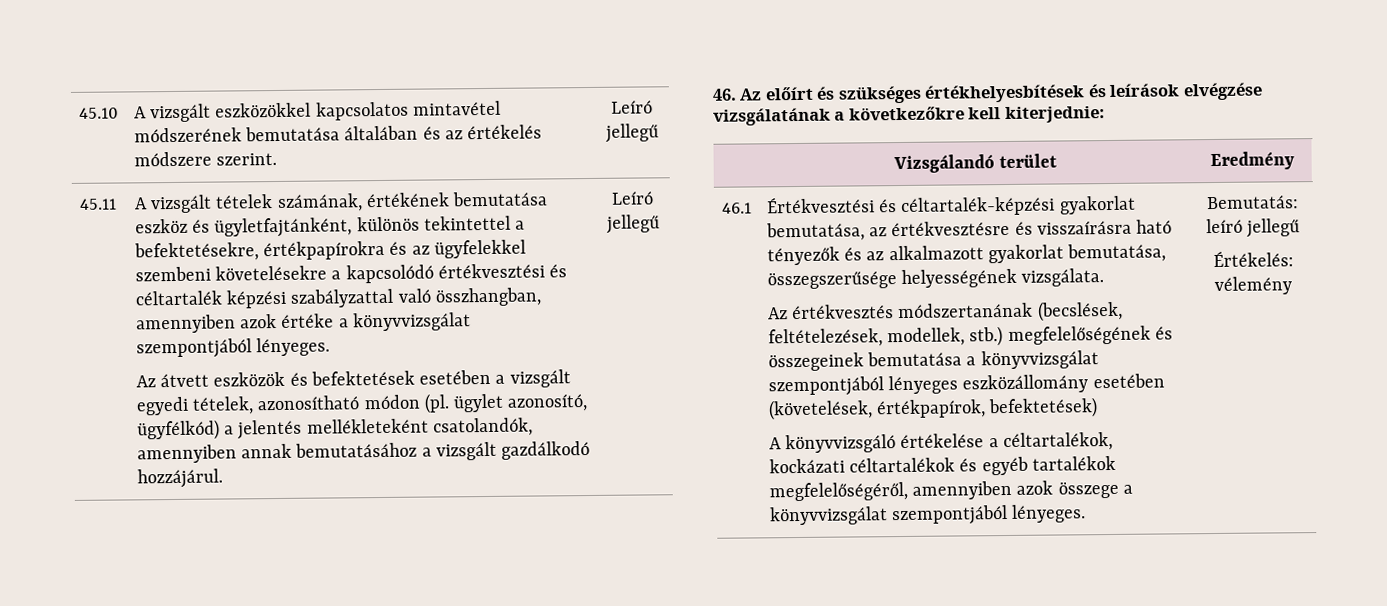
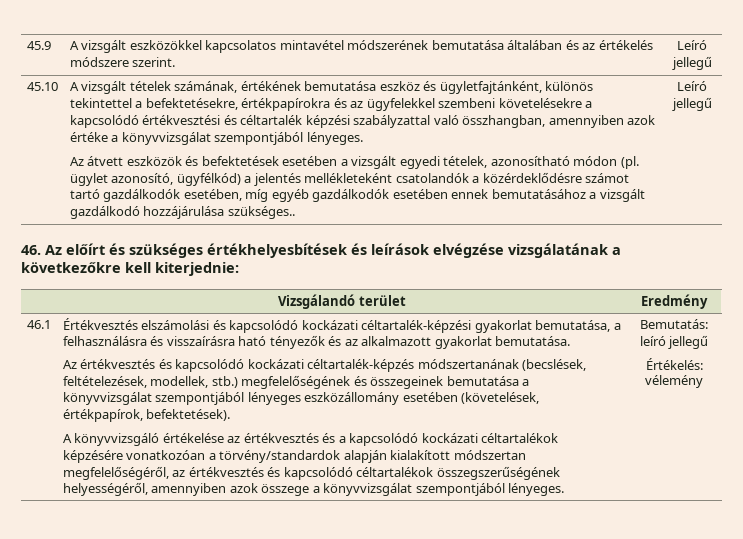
[78,107,119,119] 45.10 -> [26,41,51,50] 45.9
[78,198,117,210] 45.11 -> [26,82,58,91] 45.10
[432,417,533,437] [136,443,293,464] csatolandók, amennyiben annak -> [395,172,630,183] [69,189,489,202] csatolandók a közérdeklődésre számot tartó gazdálkodók esetében, míg egyéb gazdálkodók esetében ennek
[136,468,223,489] hozzájárul. -> [143,206,295,219] hozzájárulása szükséges..
[765,196,898,214] Értékvesztési és -> [62,318,358,333] Értékvesztés elszámolási és kapcsolódó kockázati
[869,220,1011,237] az értékvesztésre -> [613,323,621,330] [62,336,147,346] a felhasználásra
[1067,243,1167,263] [766,268,1105,290] [767,304,895,320] bemutatása, összegszerűsége helyességének vizsgálata. // Az értékvesztés -> [495,336,571,346] [62,359,415,372] bemutatása. // Az értékvesztés és kapcsolódó kockázati céltartalék-képzés
[988,397,1099,419] befektetések) -> [146,409,231,421] befektetések).
[988,431,1113,452] [768,455,1116,476] [768,481,908,502] a céltartalékok, kockázati céltartalékok és egyéb tartalékok megfelelőségéről, -> [227,433,559,446] [62,450,526,463] [62,466,560,480] [62,482,148,496] az értékvesztés és a kapcsolódó kockázati céltartalékok képzésére vonatkozóan a törvény/standardok alapján kialakított módszertan megfelelőségéről, az értékvesztés és kapcsolódó céltartalékok összegszerűségének helyességéről,

